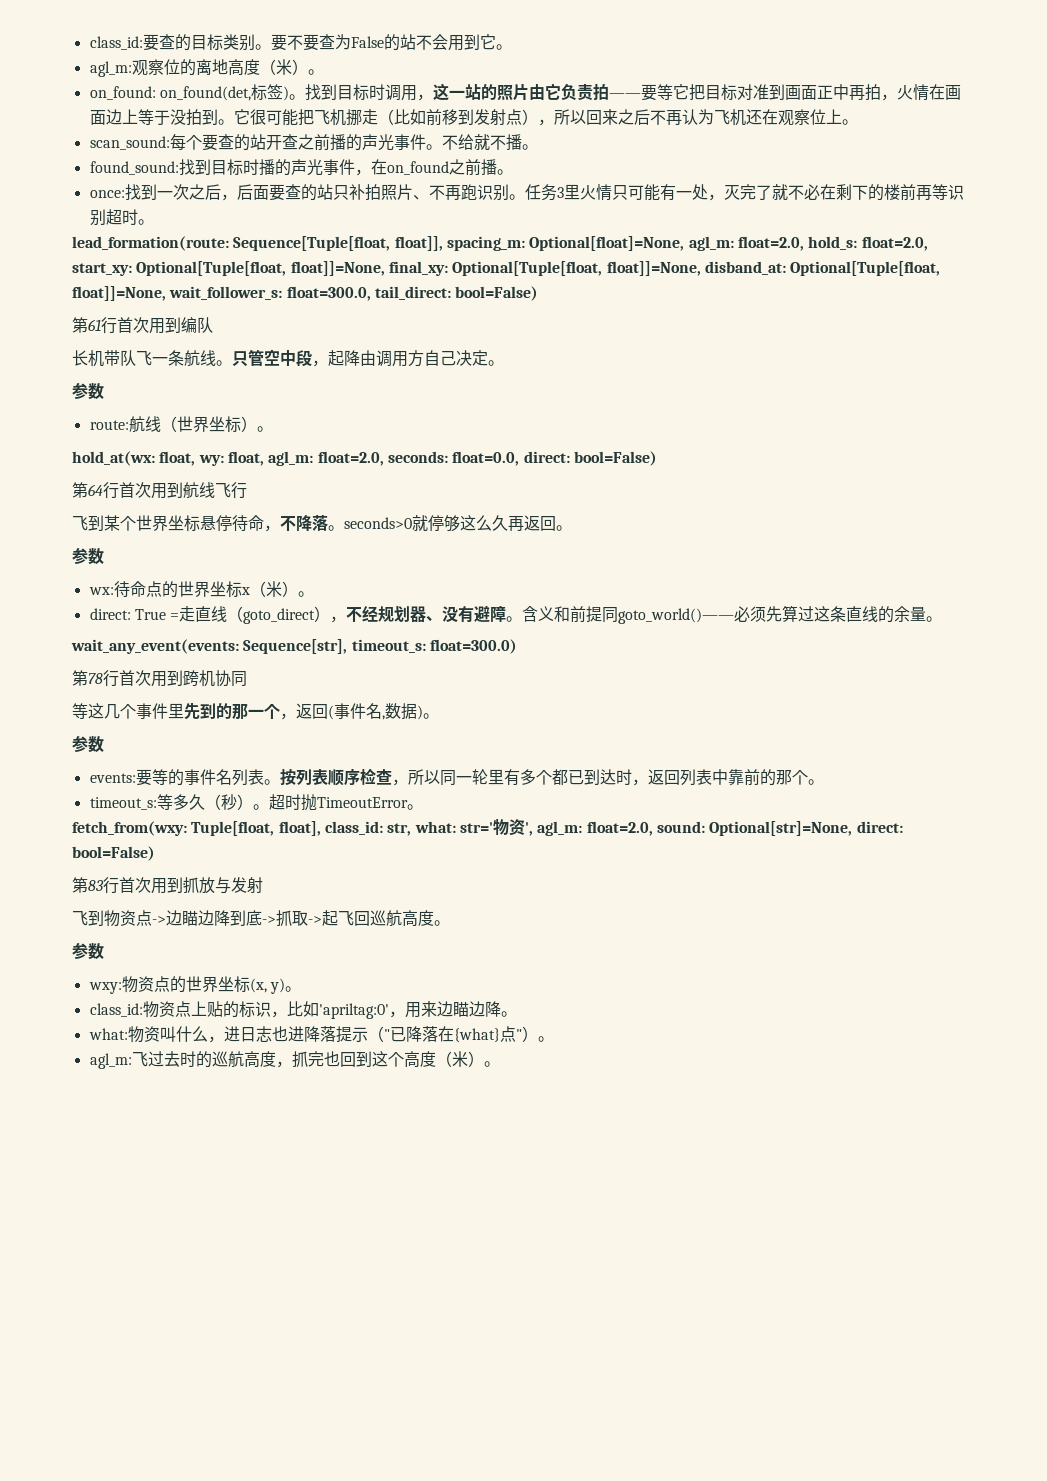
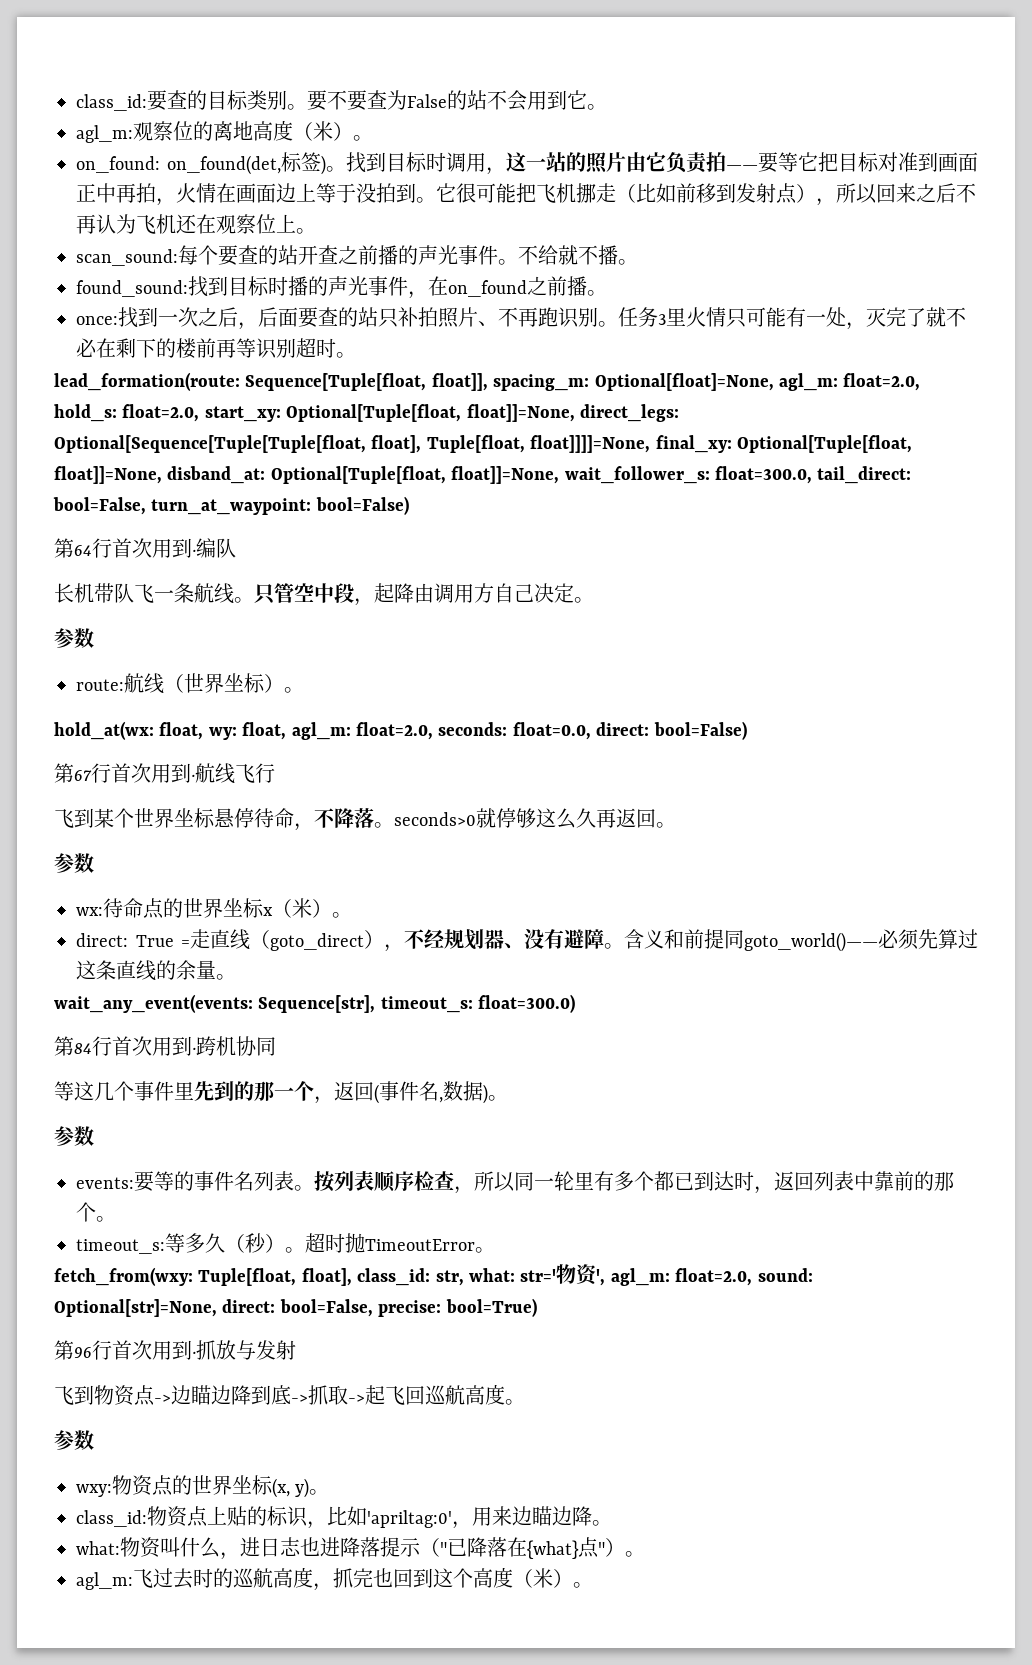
(385, 268) none -> [580,404,679,422] [54,435,651,453] direct_legs: Optional[Sequence[Tuple[Tuple[float, float], Tuple[float, float]]]]=None,
[455,286,539,301] [72,317,101,333] bool=False) // 第61 -> [53,496,409,515] [54,538,92,558] bool=False, turn_at_waypoint: bool=False) // 第64
[88,484,103,496] 64 -> [74,770,92,781] 67
[88,673,103,684] 78 -> [74,1043,92,1054] 84
[72,846,155,861] [72,877,104,893] bool=False) // 第83 -> [279,1298,537,1317] [54,1340,92,1360] bool=False, precise: bool=True) // 第96

